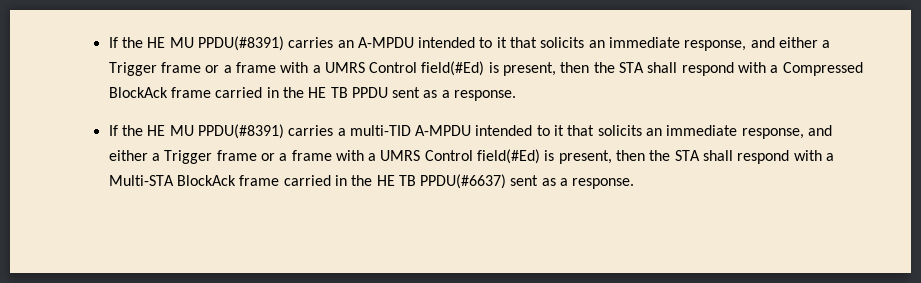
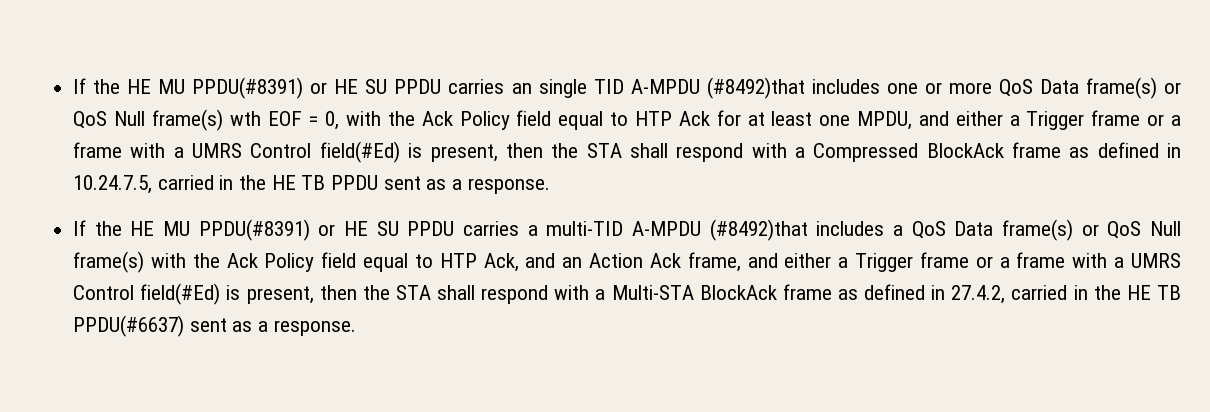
[108,36,747,51] If the HE MU PPDU(#8391) carries an A-MPDU intended to it that solicits an immediate response, -> [73,77,1181,99] [73,109,913,131] If the HE MU PPDU(#8391) or HE SU PPDU carries an single TID A-MPDU (#8492)that includes one or more QoS Data frame(s) or QoS Null frame(s) wth EOF = 0, with the Ack Policy field equal to HTP Ack for at least one MPDU,
(211, 92) none -> [1069,142,1182,158] [73,175,153,194] as defined in 10.24.7.5,
[288,125,804,139] carries a multi-TID A-MPDU intended to it that solicits an immediate response, -> [318,219,1182,241] [73,251,741,273] or HE SU PPDU carries a multi-TID A-MPDU (#8492)that includes a QoS Data frame(s) or QoS Null frame(s) with the Ack Policy field equal to HTP Ack, and an Action Ack frame,
(280, 180) none -> [837,284,1006,304] as defined in 27.4.2,

